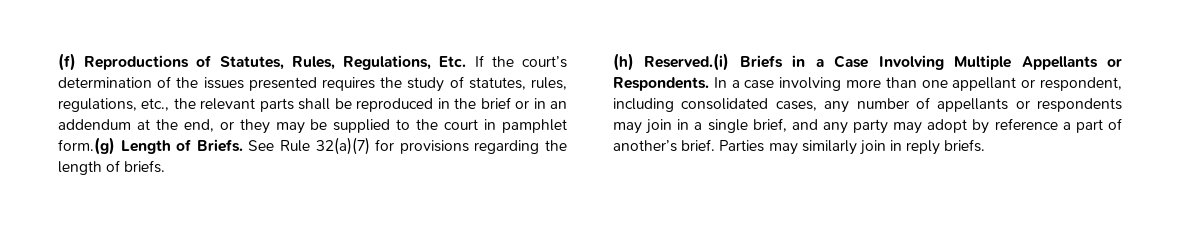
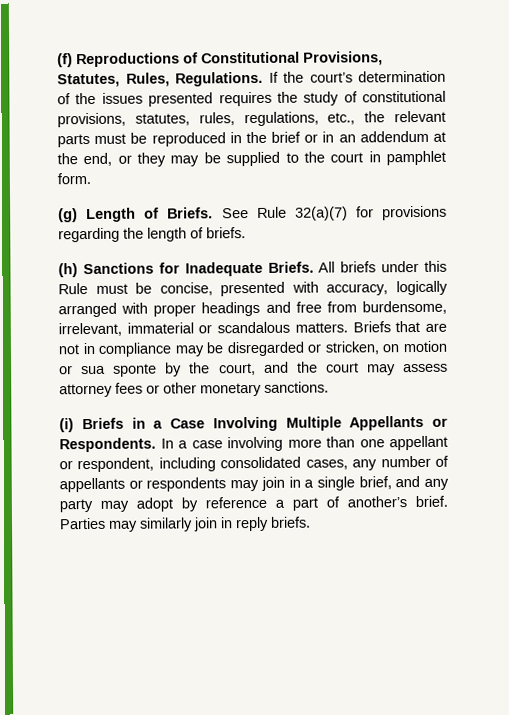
[219,55,467,70] Statutes, Rules, Regulations, Etc. -> [201,51,383,66] [57,71,263,88] Constitutional Provisions, Statutes, Rules, Regulations.
(464, 82) none -> [362,90,446,103] [57,112,126,128] constitutional provisions,
[298,98,331,110] shall -> [94,133,127,144] must
[58,137,115,155] form.(g) -> [57,172,91,185] [58,208,78,223] form. // (g)
[644,53,730,71] Reserved.(i) -> [82,260,447,277] [58,280,448,297] [58,300,447,318] [58,320,448,337] [58,340,447,357] [59,361,449,377] [59,381,329,398] [59,418,74,433] Sanctions for Inadequate Briefs. All briefs under this Rule must be concise, presented with accuracy, logically arranged with proper headings and free from burdensome, irrelevant, immaterial or scandalous matters. Briefs that are not in compliance may be disregarded or stricken, on motion or sua sponte by the court, and the court may assess attorney fees or other monetary sanctions. // (i)

